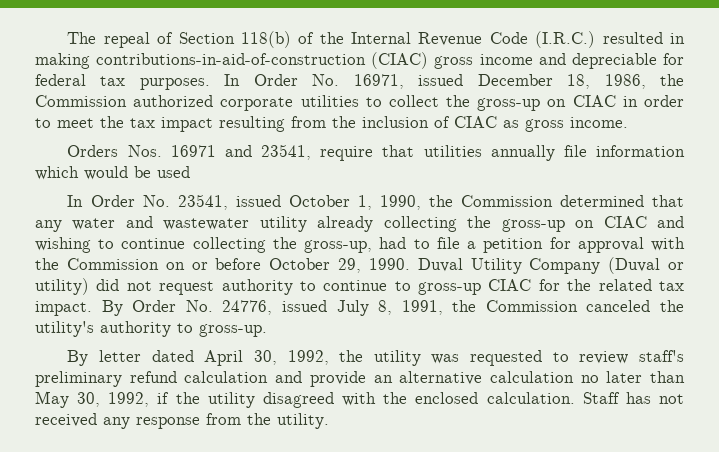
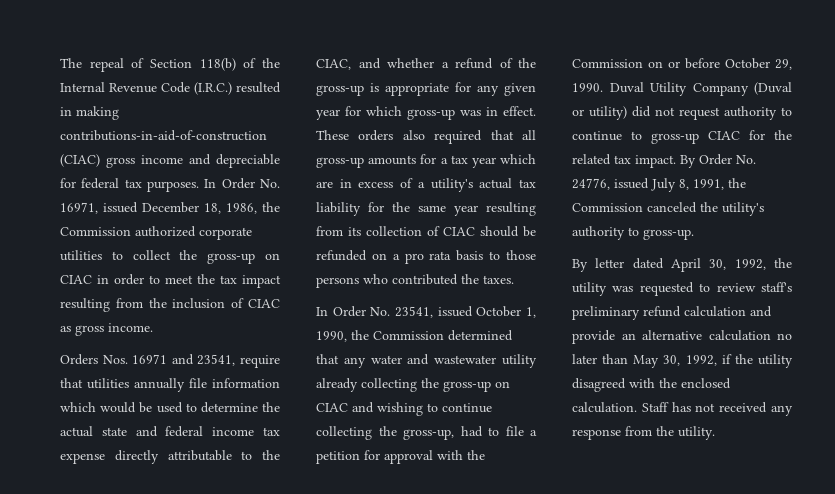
(190, 172) none -> [185,402,280,413] [60,426,280,437] [60,450,280,464] [316,58,536,70] [316,82,536,96] [316,106,536,120] [316,130,536,144] [316,154,536,168] [316,178,536,192] [316,202,536,216] [316,226,536,237] [316,250,536,264] [316,274,514,288] to determine the actual state and federal income tax expense directly attributable to the CIAC, and whether a refund of the gross-up is appropriate for any given year for which gross-up was in effect. These orders also required that all gross-up amounts for a tax year which are in excess of a utility's actual tax liability for the same year resulting from its collection of CIAC should be refunded on a pro rata basis to those persons who contributed the taxes.

